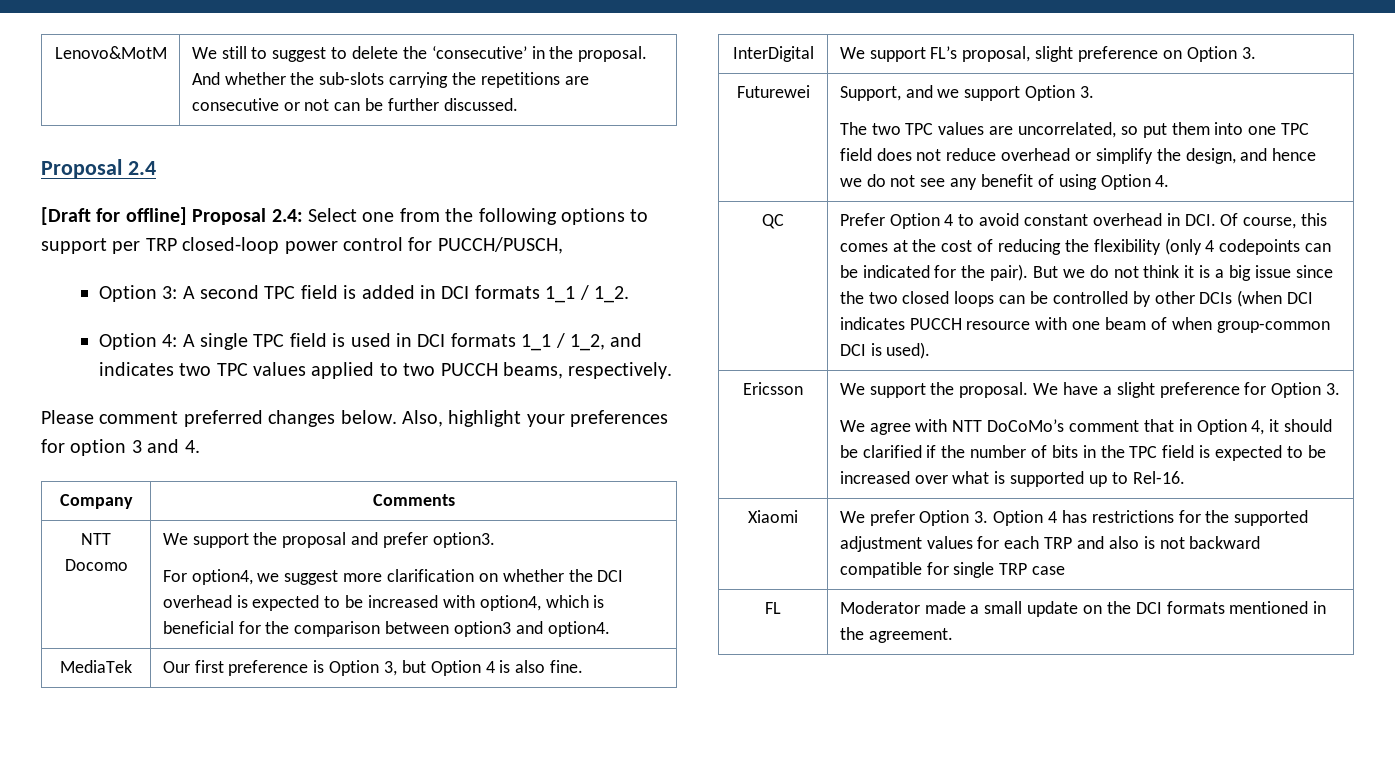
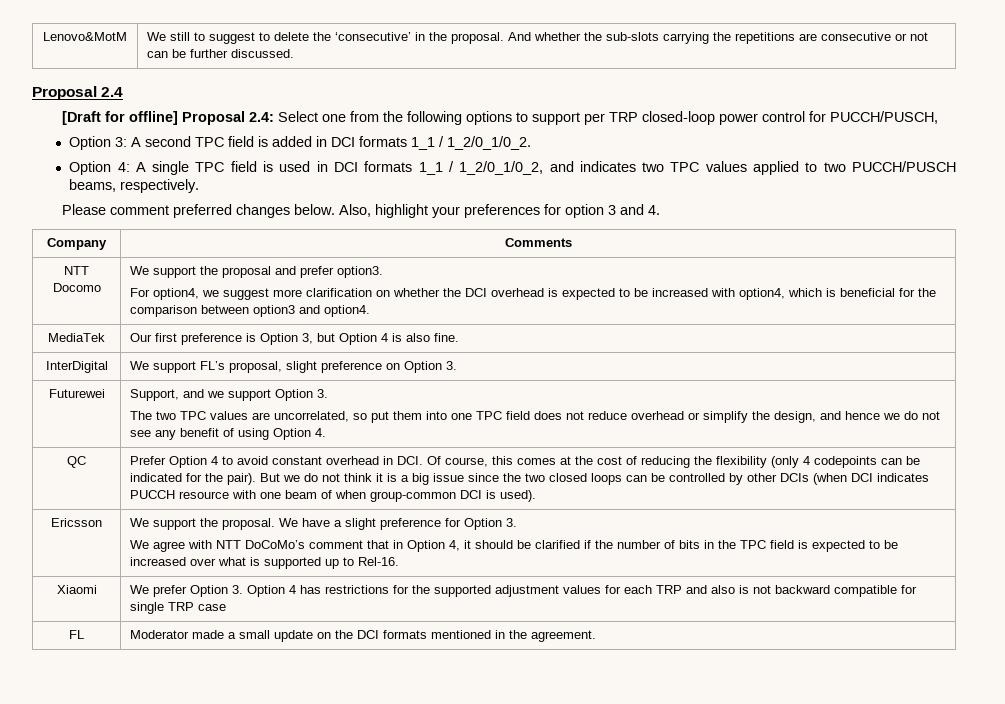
[593,286,629,303] 1_2. -> [447,136,532,150] 1_2/0_1/0_2.
[569,334,605,351] 1_2, -> [459,161,544,175] 1_2/0_1/0_2,
[440,363,498,376] PUCCH -> [852,161,957,172] PUCCH/PUSCH

